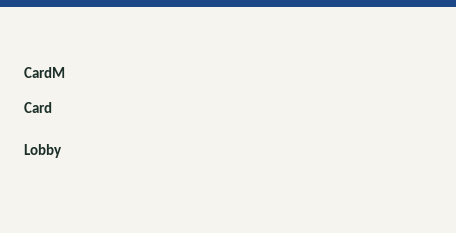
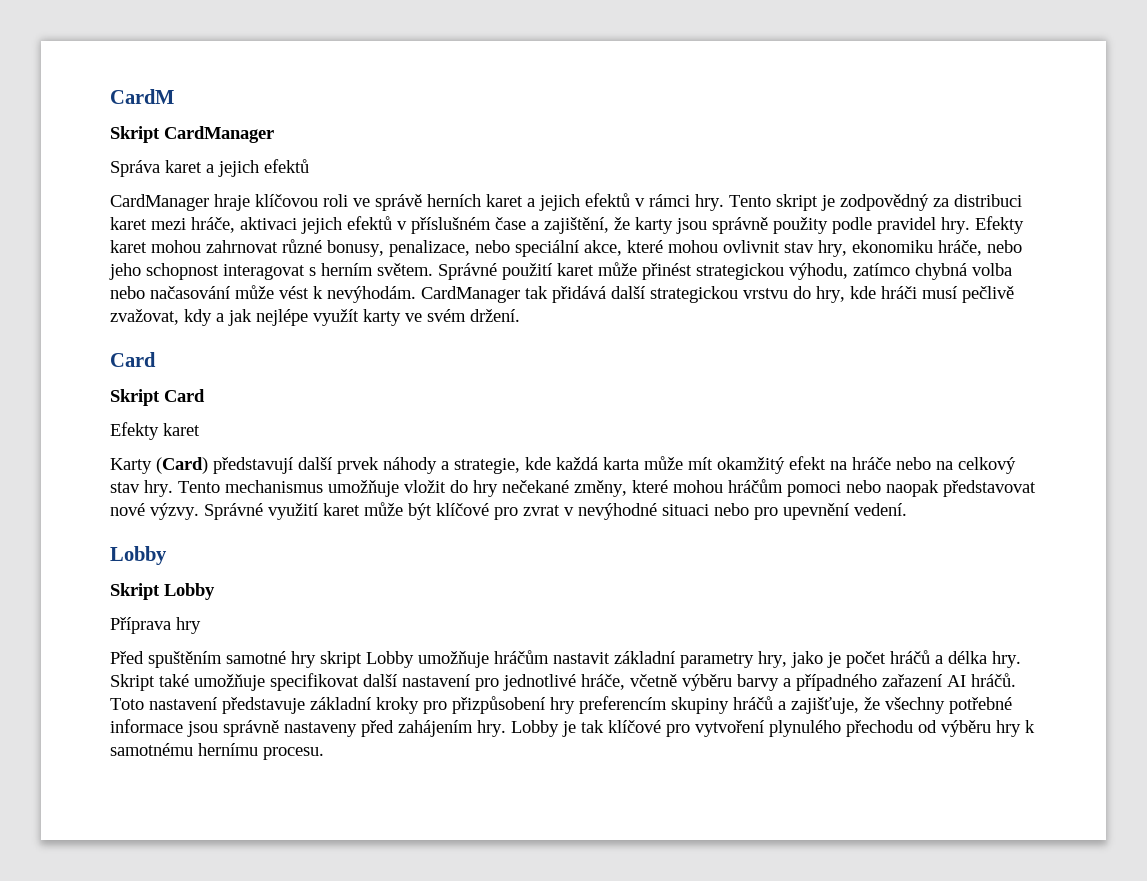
[24,102,52,113] [24,144,62,158] Card // Lobby -> [110,126,274,143] [110,159,309,177] [110,193,1022,211] [110,216,1024,234] [110,239,1022,257] [109,262,1012,280] [110,285,1014,303] [110,309,520,326] [110,352,156,367] [110,389,205,406] [110,422,200,440] [110,456,1016,474] [110,479,1036,497] [110,502,907,520] [110,546,167,565] [110,583,215,600] [110,617,201,634] [110,650,1021,668] [110,673,1016,691] [110,696,1012,714] [110,719,1035,737] [110,743,324,760] Skript CardManager // Správa karet a jejich efektů // CardManager hraje klíčovou roli ve správě herních karet a jejich efektů v rámci hry. Tento skript je zodpovědný za distribuci karet mezi hráče, aktivaci jejich efektů v příslušném čase a zajištění, že karty jsou správně použity podle pravidel hry. Efekty karet mohou zahrnovat různé bonusy, penalizace, nebo speciální akce, které mohou ovlivnit stav hry, ekonomiku hráče, nebo jeho schopnost interagovat s herním světem. Správné použití karet může přinést strategickou výhodu, zatímco chybná volba nebo načasování může vést k nevýhodám. CardManager tak přidává další strategickou vrstvu do hry, kde hráči musí pečlivě zvažovat, kdy a jak nejlépe využít karty ve svém držení. // Card // Skript Card // Efekty karet // Karty (Card) představují další prvek náhody a strategie, kde každá karta může mít okamžitý efekt na hráče nebo na celkový stav hry. Tento mechanismus umožňuje vložit do hry nečekané změny, které mohou hráčům pomoci nebo naopak představovat nové výzvy. Správné využití karet může být klíčové pro zvrat v nevýhodné situaci nebo pro upevnění vedení. // Lobby // Skript Lobby // Příprava hry // Před spuštěním samotné hry skript Lobby umožňuje hráčům nastavit základní parametry hry, jako je počet hráčů a délka hry. Skript také umožňuje specifikovat další nastavení pro jednotlivé hráče, včetně výběru barvy a případného zařazení AI hráčů. Toto nastavení představuje základní kroky pro přizpůsobení hry preferencím skupiny hráčů a zajišťuje, že všechny potřebné informace jsou správně nastaveny před zahájením hry. Lobby je tak klíčové pro vytvoření plynulého přechodu od výběru hry k samotnému hernímu procesu.

